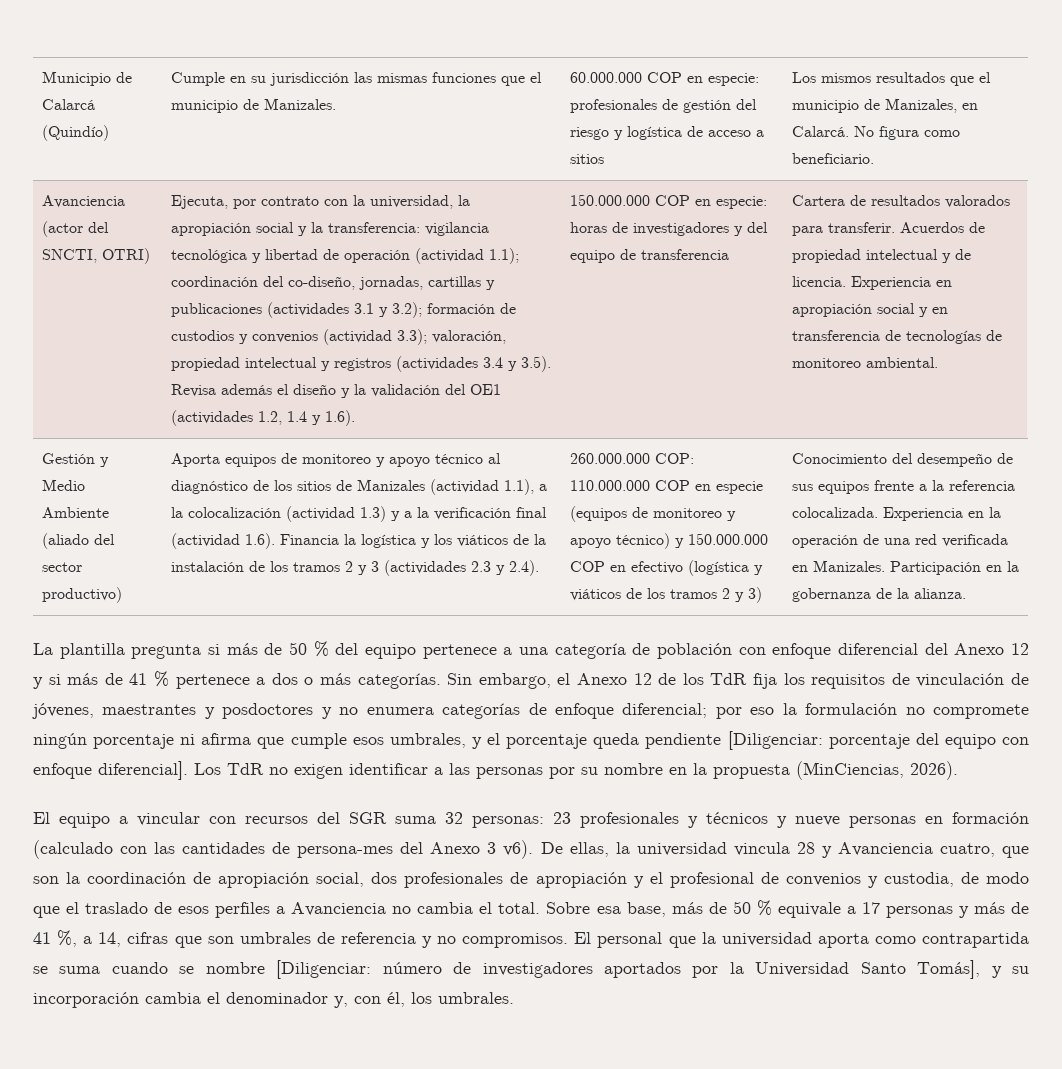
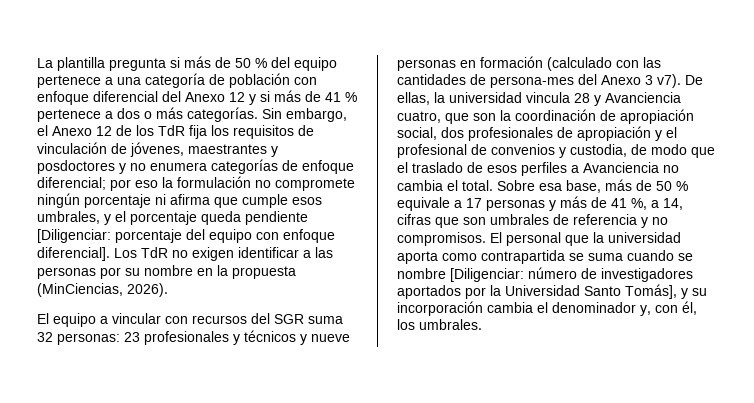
[41,71,132,86] [41,99,95,110] [41,125,109,141] [170,72,542,86] [170,98,336,113] [569,72,759,86] [569,99,757,113] [569,126,764,140] [569,154,604,164] [791,72,991,86] [791,98,978,113] [791,126,960,140] [791,153,874,164] [41,195,125,208] [41,221,109,237] [41,248,150,264] [170,195,470,209] [170,222,489,236] [170,248,519,264] [170,276,495,290] [170,302,516,318] [170,329,506,345] [170,356,551,372] [170,384,501,398] [170,410,355,426] [569,194,767,209] [569,222,768,236] [569,249,729,263] [791,195,1010,208] [791,222,985,236] [791,249,971,263] [791,276,952,290] [791,303,948,317] [791,330,1002,344] [791,357,938,368] [41,453,109,467] [41,479,85,491] [41,507,109,518] [41,533,115,549] [41,562,82,572] [41,587,122,603] [170,453,501,467] [170,479,547,495] [170,506,547,522] [170,533,546,549] [170,560,539,576] [569,453,694,464] [569,480,763,494] [569,506,736,522] [569,533,768,549] [569,560,763,576] [569,587,762,603] [791,453,1013,467] [791,480,1015,494] [791,507,1001,521] [791,534,1008,548] [791,560,1019,575] [791,588,966,602] Municipio de Calarcá (Quindío) | Cumple en su jurisdicción las mismas funciones que el municipio de Manizales. | 60.000.000 COP en especie: profesionales de gestión del riesgo y logística de acceso a sitios | Los mismos resultados que el municipio de Manizales, en Calarcá. No figura como beneficiario. // Avanciencia (actor del SNCTI, OTRI) | Ejecuta, por contrato con la universidad, la apropiación social y la transferencia: vigilancia tecnológica y libertad de operación (actividad 1.1); coordinación del co-diseño, jornadas, cartillas y publicaciones (actividades 3.1 y 3.2); formación de custodios y convenios (actividad 3.3); valoración, propiedad intelectual y registros (actividades 3.4 y 3.5). Revisa además el diseño y la validación del OE1 (actividades 1.2, 1.4 y 1.6). | 150.000.000 COP en especie: horas de investigadores y del equipo de transferencia | Cartera de resultados valorados para transferir. Acuerdos de propiedad intelectual y de licencia. Experiencia en apropiación social y en transferencia de tecnologías de monitoreo ambiental. // Gestión y Medio Ambiente (aliado del sector productivo) | Aporta equipos de monitoreo y apoyo técnico al diagnóstico de los sitios de Manizales (actividad 1.1), a la colocalización (actividad 1.3) y a la verificación final (actividad 1.6). Financia la logística y los viáticos de la instalación de los tramos 2 y 3 (actividades 2.3 y 2.4). | 260.000.000 COP: 110.000.000 COP en especie (equipos de monitoreo y apoyo técnico) y 150.000.000 COP en efectivo (logística y viáticos de los tramos 2 y 3) | Conocimiento del desempeño de sus equipos frente a la referencia colocalizada. Experiencia en la operación de una red verificada en Manizales. Participación en la gobernanza de la alianza. // -> (37, 63) none
[503,840,534,859] v6). -> [657,74,681,88] v7).

